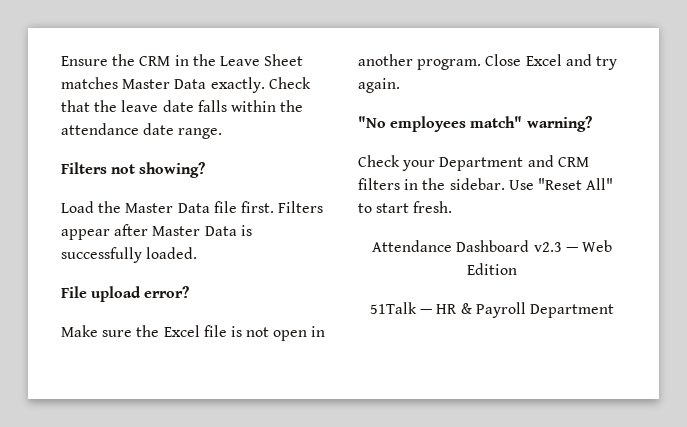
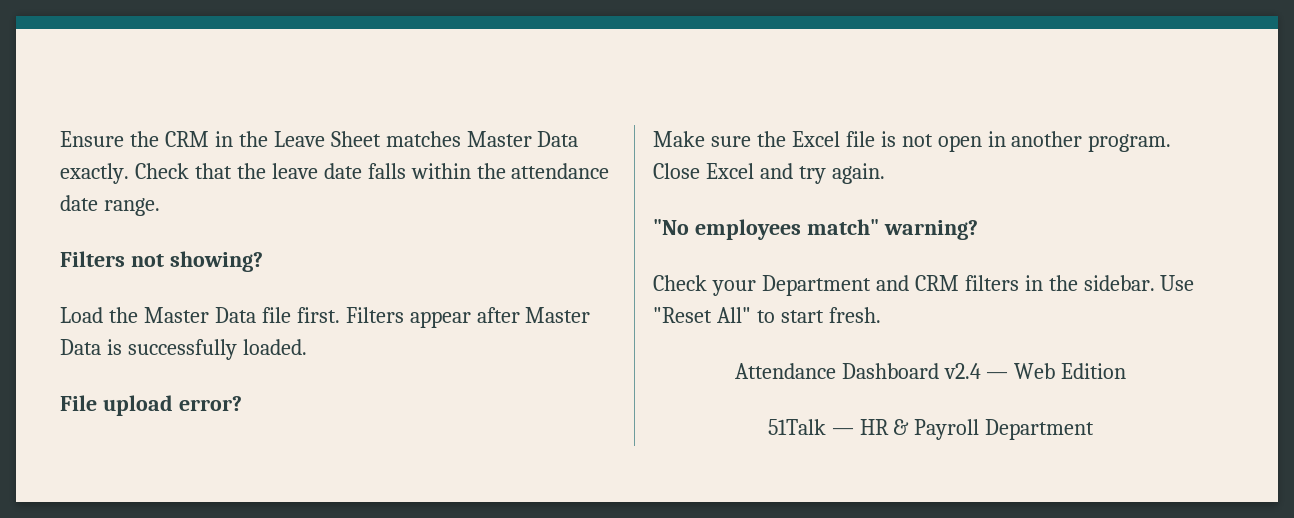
[533,242,562,252] v2.3 -> [943,363,981,379] v2.4

